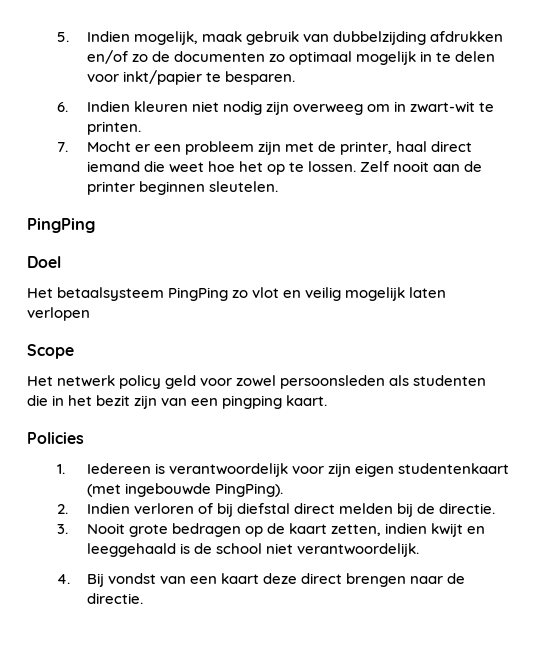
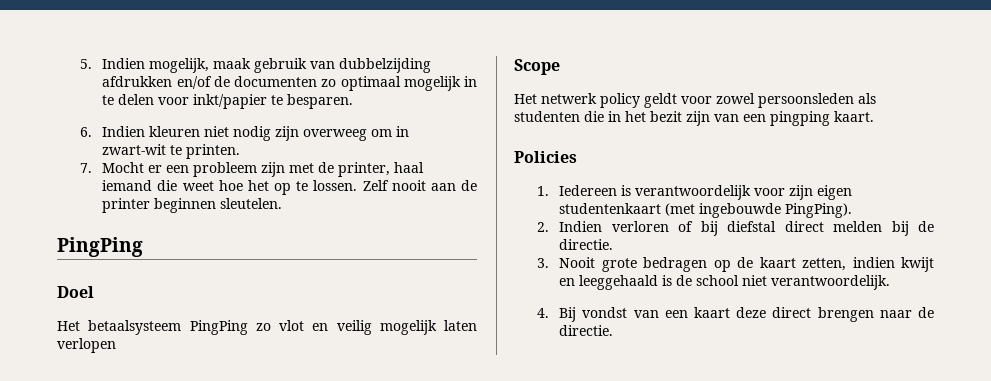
[131,54,148,62] zo -> (212, 82) none
[431,141,473,152] direct -> (425, 167) none
[165,375,197,389] geld -> [644,93,677,108] geldt

